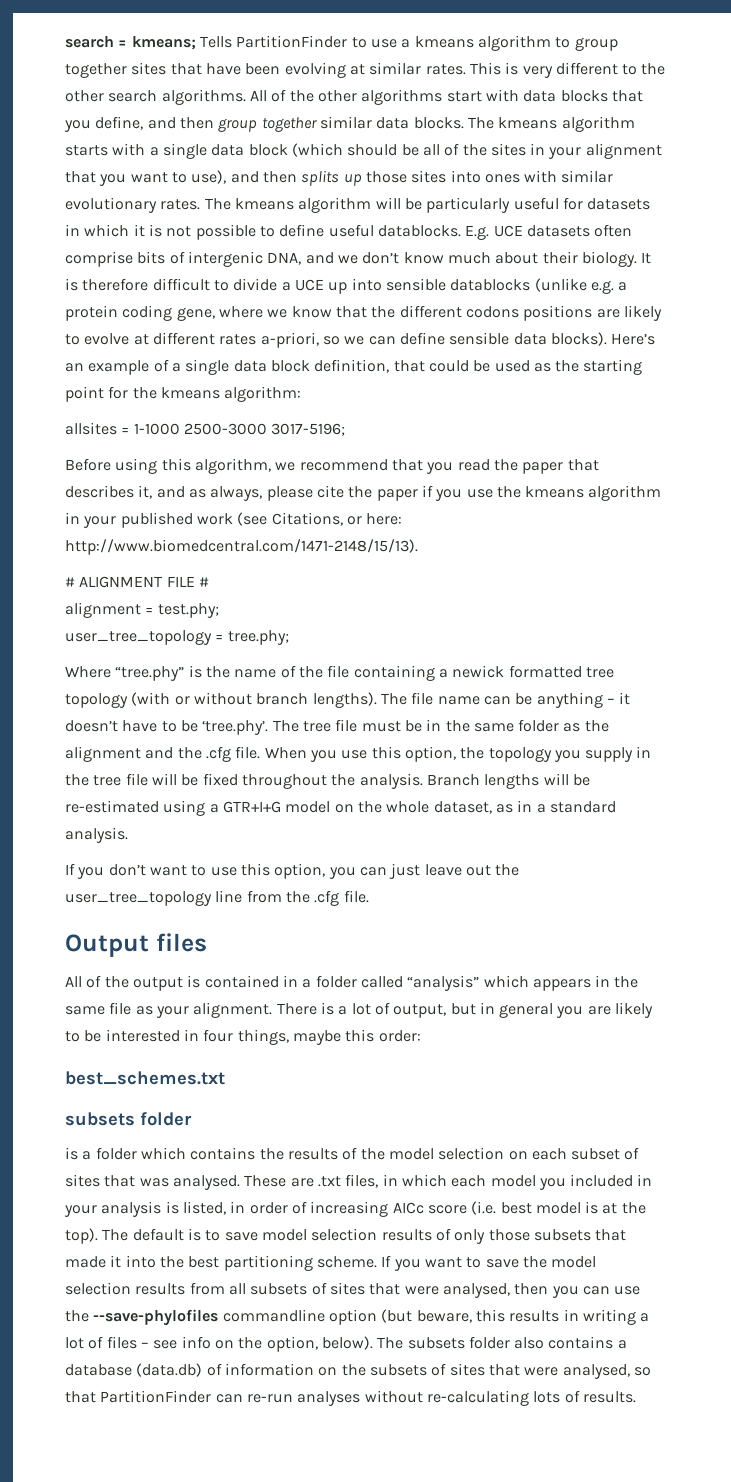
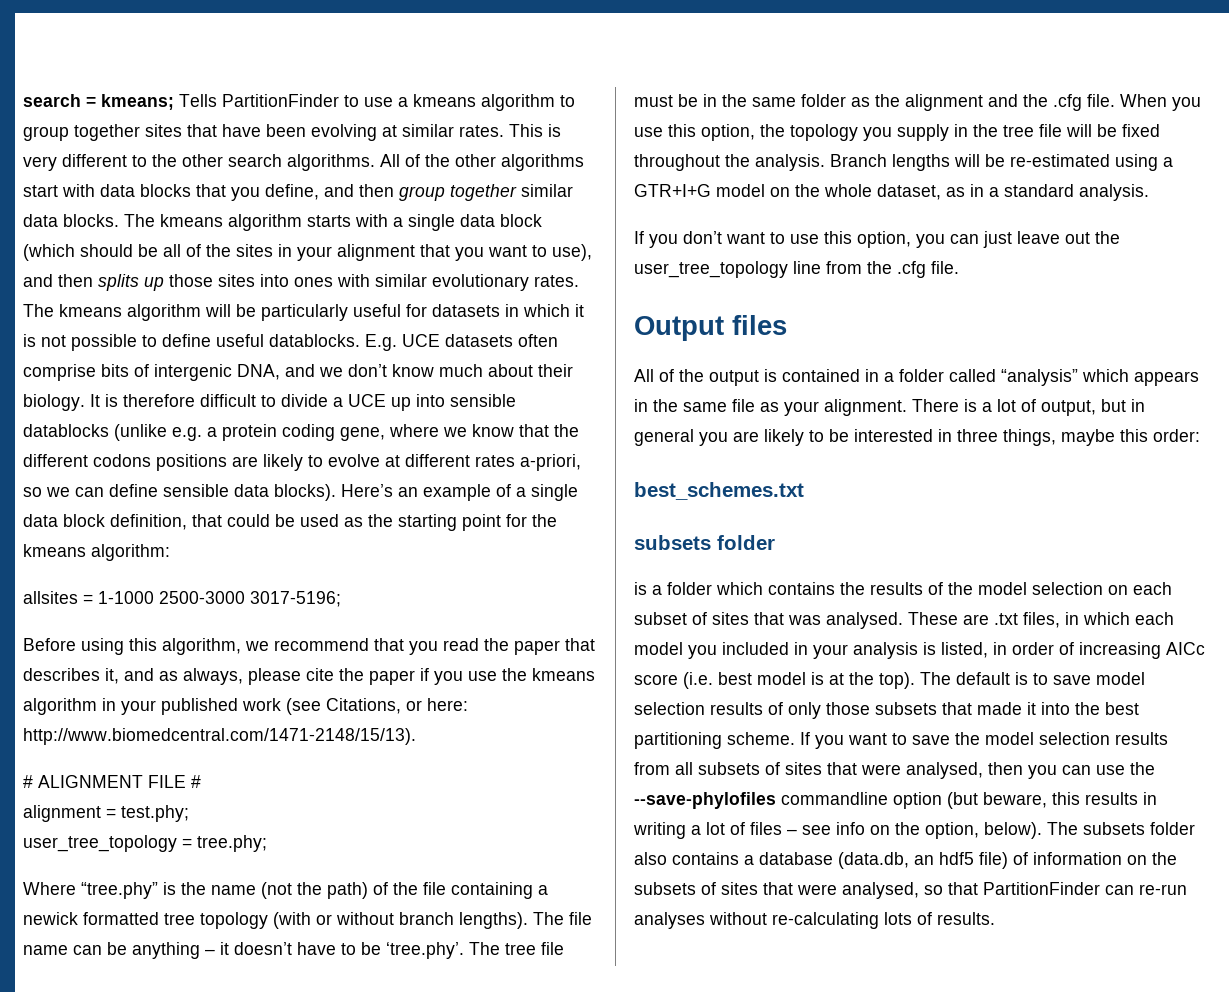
(277, 673) none -> [261,882,368,899] (not the path)
[203,1029,234,1042] four -> [957,429,998,442] three
[136,1363,203,1377] (data.db) -> [838,852,1008,869] (data.db, an hdf5 file)

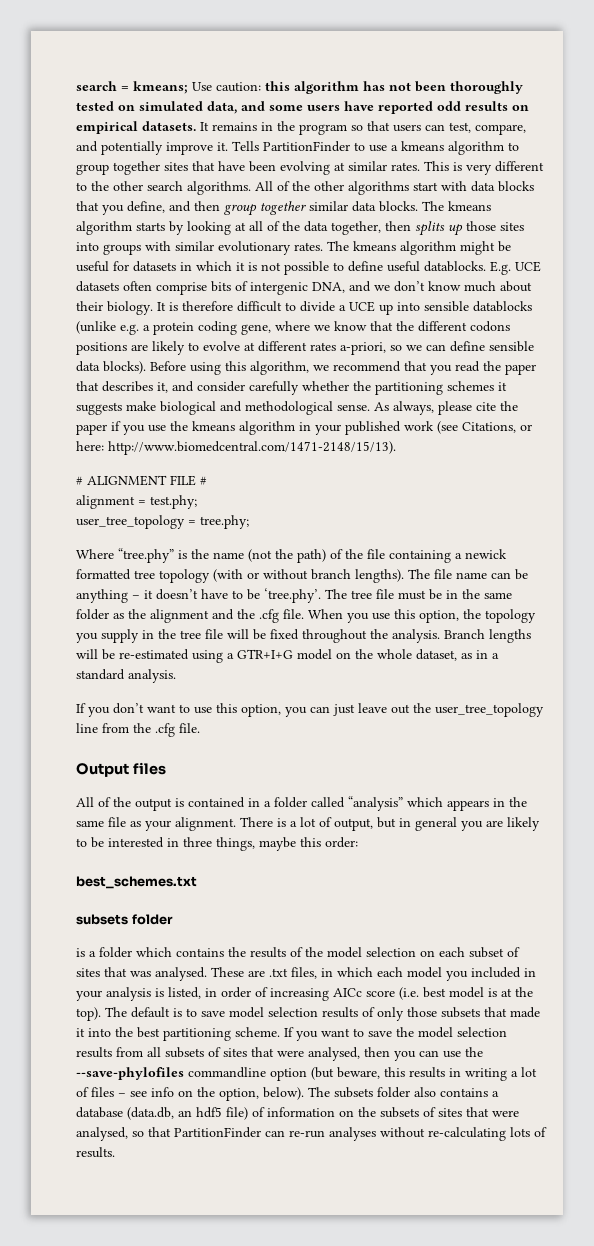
(174, 102) none -> [192,81,523,94] [76,101,529,114] [76,121,526,135] [76,141,228,155] Use caution: this algorithm has not been thoroughly tested on simulated data, and some users have reported odd results on empirical datasets. It remains in the program so that users can test, compare, and potentially improve it.
[355,214,542,231] [23,244,592,261] [23,274,53,287] with a single data block (which should be all of the sites in your alignment that you want to use), and -> [169,221,381,235] by looking at all of the data together,
[294,277,333,287] ones -> [103,244,141,255] groups
[205,304,348,321] will be particularly -> [460,241,511,255] might be
[341,484,578,501] [23,514,557,531] [23,544,170,561] [23,591,341,607] Here’s an example of a single data block definition, that could be used as the starting point for the kmeans algorithm: // allsites = 1-1000 2500-3000 3017-5196; // -> (146, 367) none
[159,671,178,681] as -> [197,381,507,395] [76,401,389,415] consider carefully whether the partitioning schemes it suggests make biological and methodological sense. As

